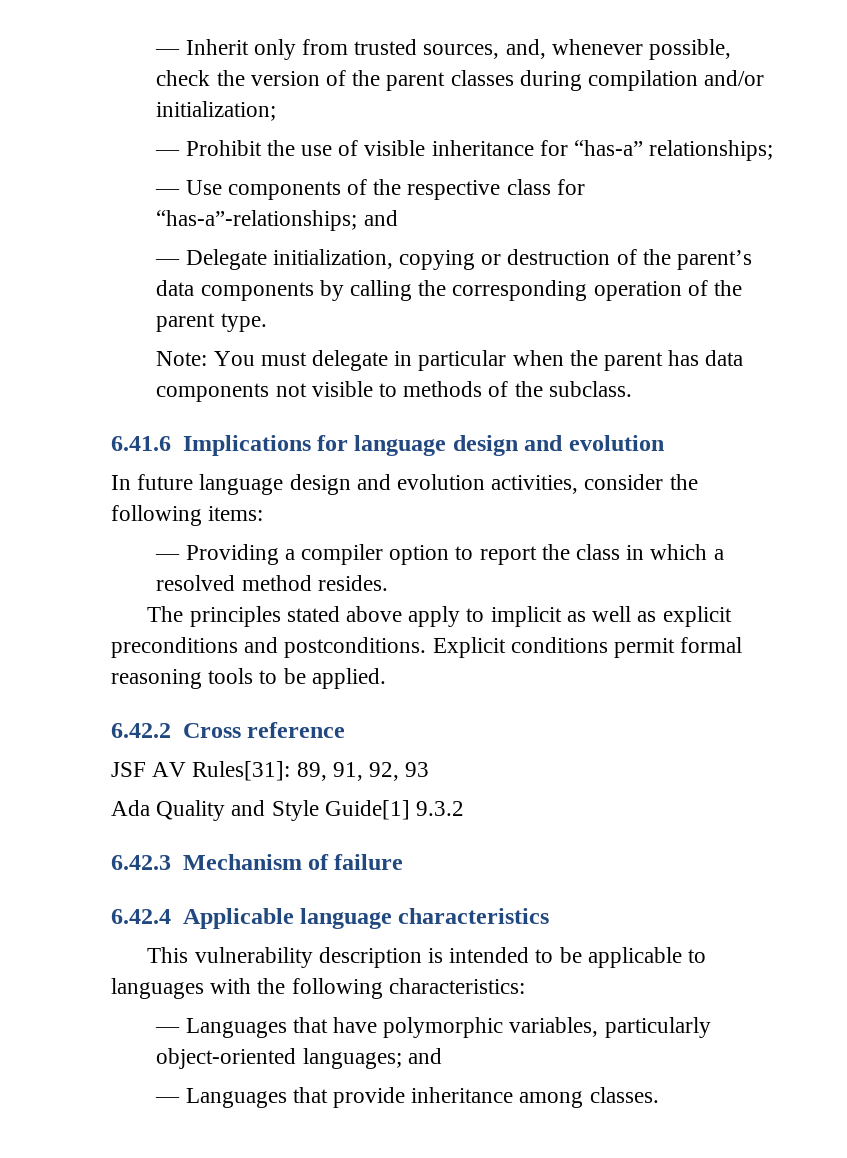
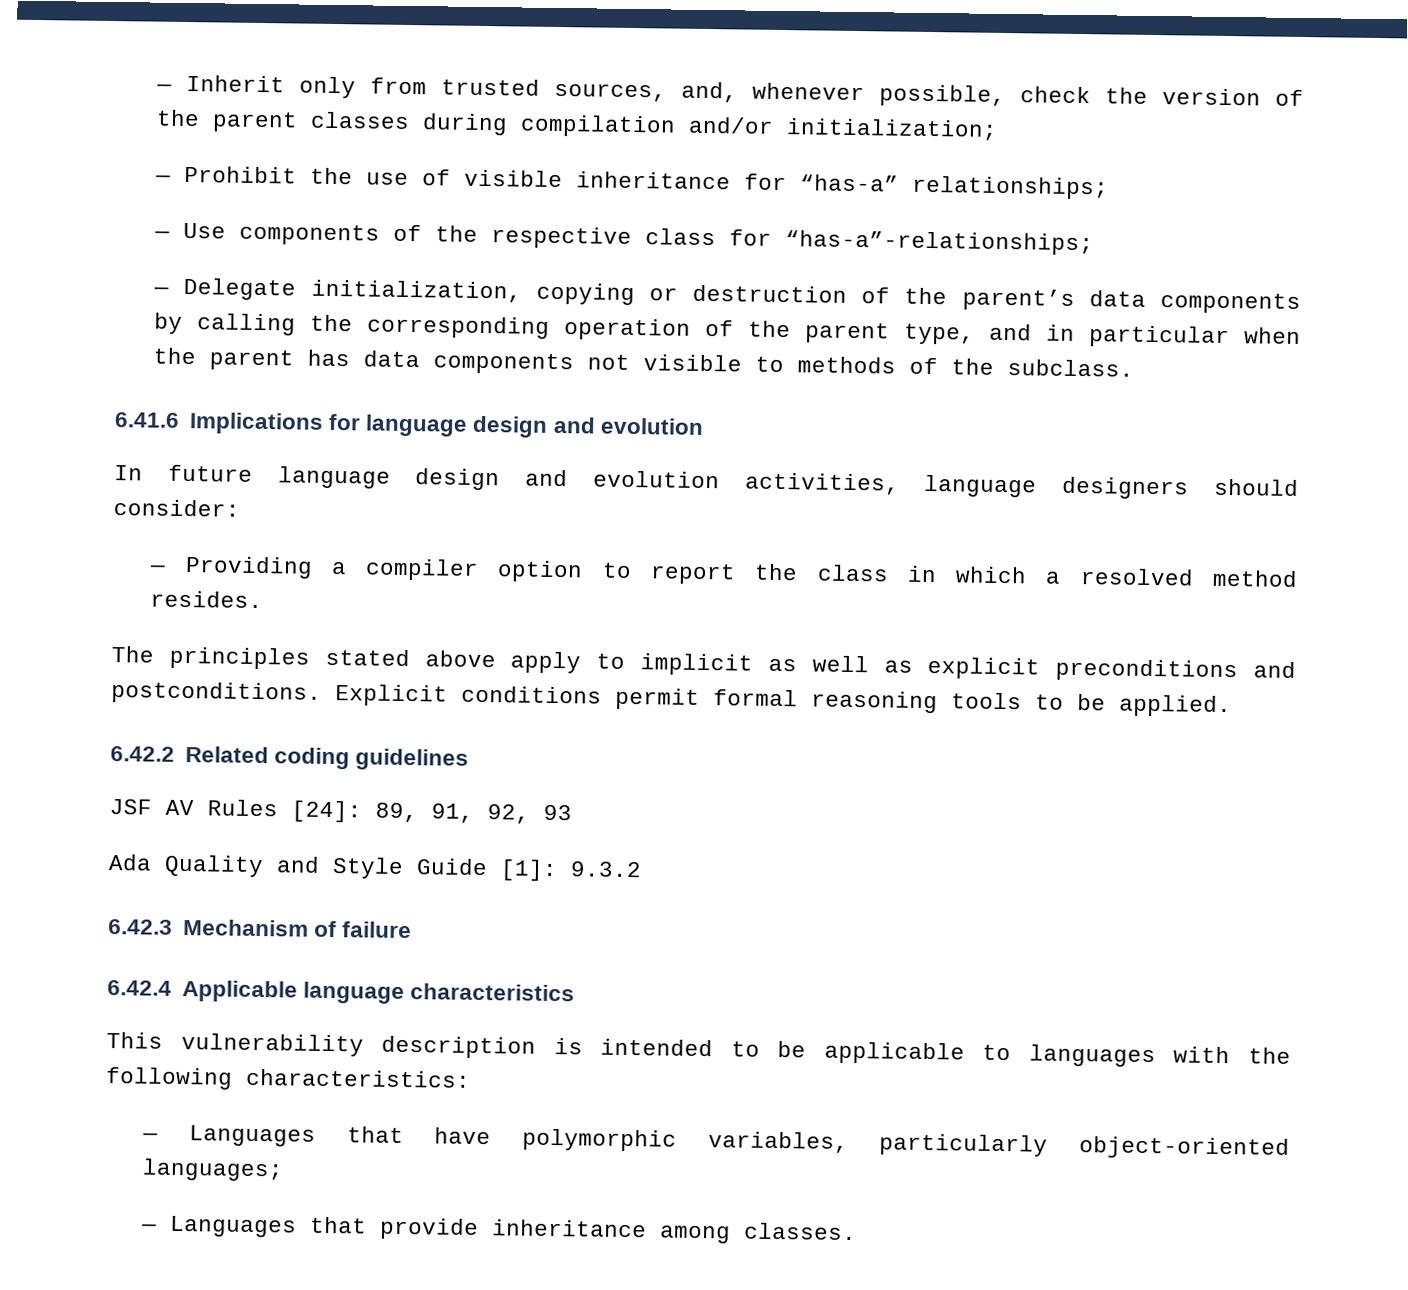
[363,210,398,226] and -> (1095, 243) none
[220,313,267,332] [156,350,389,371] type. // Note: You must delegate -> [904,323,1033,345] type, and
[584,474,698,490] [111,505,264,526] consider the following items: -> [924,474,1300,500] [113,499,240,517] language designers should consider:
[182,722,345,738] Cross reference -> [185,746,470,771] Related coding guidelines
[192,761,291,781] Rules[31]: -> [207,799,362,823] Rules [24]:
[324,800,410,820] Guide[1] -> [416,858,558,882] Guide [1]:
[407,1048,442,1064] and -> (285, 1170) none

